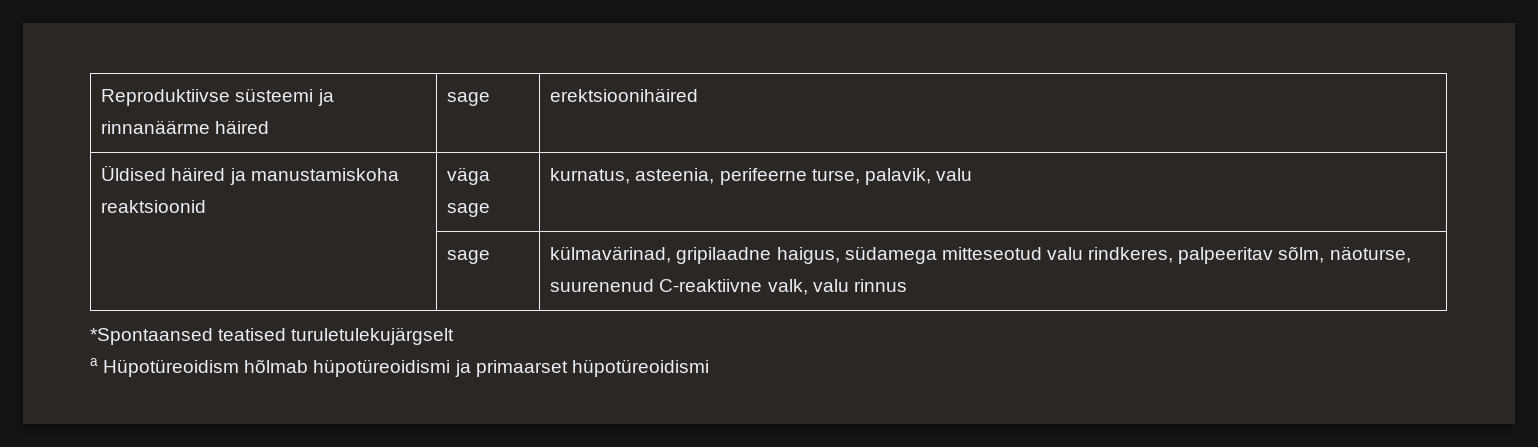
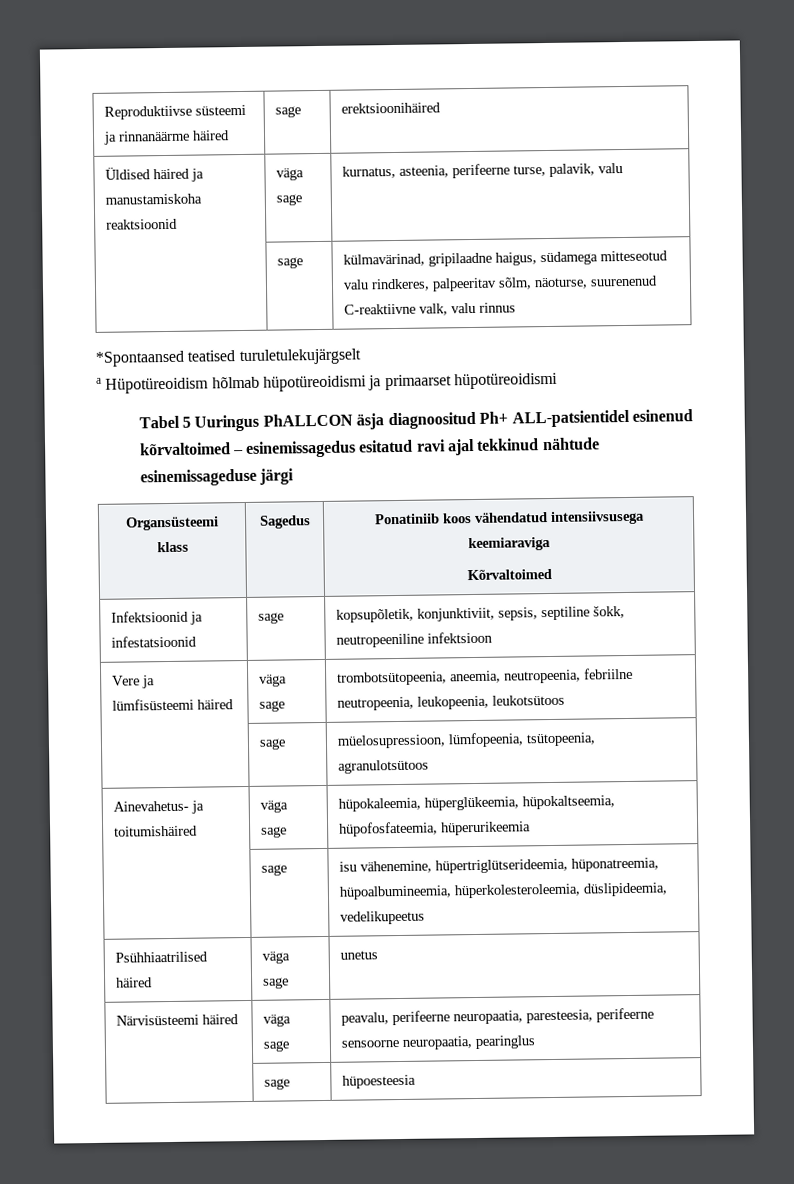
(709, 368) none -> [138,409,693,432] [139,437,600,458] [139,468,294,487] [126,516,219,531] [156,541,189,553] [258,515,311,529] [373,510,645,525] [467,536,551,552] [466,568,552,581] [111,610,204,625] [111,635,198,648] [258,612,285,624] [336,606,626,623] [336,631,494,648] [112,675,156,689] [112,698,235,711] [259,674,288,687] [259,700,286,712] [337,667,634,686] [337,694,566,711] [259,738,287,750] [337,732,597,749] [338,759,430,774] [113,800,205,814] [114,825,199,837] [260,800,289,813] [261,826,288,838] [338,795,616,812] [339,821,532,837] [261,864,288,876] [339,857,660,874] [339,882,668,900] [340,910,426,925] [115,951,209,963] [116,977,154,988] [262,951,291,964] [263,977,290,989] [340,950,379,960] [116,1014,240,1026] [263,1014,292,1027] [263,1040,291,1052] [341,1007,655,1026] [341,1035,536,1050] [264,1078,291,1090] [342,1074,417,1089] // Tabel 5 Uuringus PhALLCON äsja diagnoositud Ph+ ALL-patsientidel esinenud kõrvaltoimed – esinemissagedus esitatud ravi ajal tekkinud nähtude esinemissageduse järgi // Organsüsteemi klass | Sagedus | Ponatiniib koos vähendatud intensiivsusega keemiaraviga // Kõrvaltoimed // Infektsioonid ja infestatsioonid | sage | kopsupõletik, konjunktiviit, sepsis, septiline šokk, neutropeeniline infektsioon // Vere ja lümfisüsteemi häired | väga sage | trombotsütopeenia, aneemia, neutropeenia, febriilne neutropeenia, leukopeenia, leukotsütoos // | sage | müelosupressioon, lümfopeenia, tsütopeenia, agranulotsütoos // Ainevahetus- ja toitumishäired | väga sage | hüpokaleemia, hüperglükeemia, hüpokaltseemia, hüpofosfateemia, hüperurikeemia // | sage | isu vähenemine, hüpertriglütserideemia, hüponatreemia, hüpoalbumineemia, hüperkolesteroleemia, düslipideemia, vedelikupeetus // Psühhiaatrilised häired | väga sage | unetus // Närvisüsteemi häired | väga sage | peavalu, perifeerne neuropaatia, paresteesia, perifeerne sensoorne neuropaatia, pearinglus // | sage | hüpoesteesia

